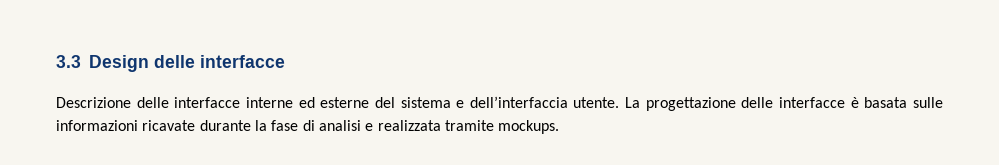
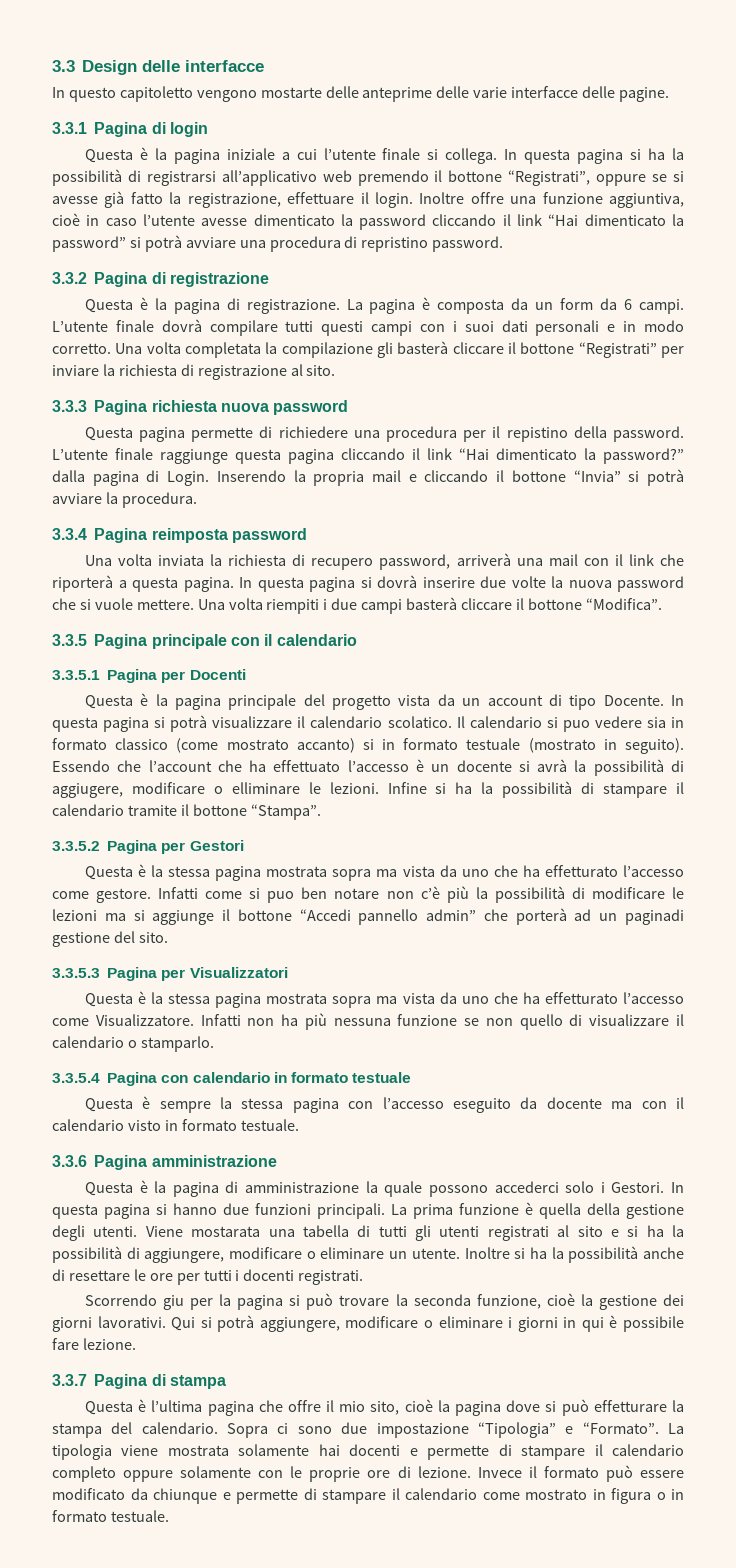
[56,96,943,111] [56,120,560,134] Descrizione delle interfacce interne ed esterne del sistema e dell’interfaccia utente. La progettazione delle interfacce è basata sulle informazioni ricavate durante la fase di analisi e realizzata tramite mockups. -> [52,86,670,102] [52,122,208,137] [84,147,685,164] [52,169,684,186] [52,191,685,208] [52,213,684,230] [52,235,504,252] [52,272,269,287] [84,297,685,314] [52,319,684,336] [52,341,684,358] [52,364,336,380] [52,400,349,415] [84,426,684,442] [52,448,684,464] [52,469,684,486] [52,492,197,508] [52,528,307,543] [84,553,684,570] [52,575,684,592] [52,597,662,614] [52,634,357,649] [52,669,246,683] [84,693,685,710] [52,715,684,732] [52,738,684,754] [52,759,685,776] [52,781,684,798] [52,804,321,820] [52,840,244,854] [84,864,685,881] [52,886,685,903] [52,908,684,925] [52,931,168,947] [52,967,288,981] [84,991,685,1008] [52,1013,684,1030] [52,1036,214,1052] [52,1072,412,1086] [84,1096,685,1113] [52,1119,299,1131] [52,1155,277,1170] [84,1180,684,1197] [52,1202,684,1219] [52,1225,684,1241] [52,1246,684,1263] [52,1269,364,1285] [84,1293,685,1310] [52,1315,684,1332] [52,1338,136,1350] [52,1374,226,1389] [84,1399,685,1416] [52,1422,684,1438] [52,1444,684,1460] [52,1465,685,1482] [52,1488,684,1504] [52,1510,169,1522] In questo capitoletto vengono mostarte delle anteprime delle varie interfacce delle pagine. // 3.3.1 Pagina di login // Questa è la pagina iniziale a cui l’utente finale si collega. In questa pagina si ha la possibilità di registrarsi all’applicativo web premendo il bottone “Registrati”, oppure se si avesse già fatto la registrazione, effettuare il login. Inoltre offre una funzione aggiuntiva, cioè in caso l’utente avesse dimenticato la password cliccando il link “Hai dimenticato la password” si potrà avviare una procedura di repristino password. // 3.3.2 Pagina di registrazione // Questa è la pagina di registrazione. La pagina è composta da un form da 6 campi. L’utente finale dovrà compilare tutti questi campi con i suoi dati personali e in modo corretto. Una volta completata la compilazione gli basterà cliccare il bottone “Registrati” per inviare la richiesta di registrazione al sito. // 3.3.3 Pagina richiesta nuova password // Questa pagina permette di richiedere una procedura per il repistino della password. L’utente finale raggiunge questa pagina cliccando il link “Hai dimenticato la password?” dalla pagina di Login. Inserendo la propria mail e cliccando il bottone “Invia” si potrà avviare la procedura. // 3.3.4 Pagina reimposta password // Una volta inviata la richiesta di recupero password, arriverà una mail con il link che riporterà a questa pagina. In questa pagina si dovrà inserire due volte la nuova password che si vuole mettere. Una volta riempiti i due campi basterà cliccare il bottone “Modifica”. // 3.3.5 Pagina principale con il calendario // 3.3.5.1 Pagina per Docenti // Questa è la pagina principale del progetto vista da un account di tipo Docente. In questa pagina si potrà visualizzare il calendario scolatico. Il calendario si puo vedere sia in formato classico (come mostrato accanto) si in formato testuale (mostrato in seguito). Essendo che l’account che ha effettuato l’accesso è un docente si avrà la possibilità di aggiugere, modificare o elliminare le lezioni. Infine si ha la possibilità di stampare il calendario tramite il bottone “Stampa”. // 3.3.5.2 Pagina per Gestori // Questa è la stessa pagina mostrata sopra ma vista da uno che ha effetturato l’accesso come gestore. Infatti come si puo ben notare non c’è più la possibilità di modificare le lezioni ma si aggiunge il bottone “Accedi pannello admin” che porterà ad un paginadi gestione del sito. // 3.3.5.3 Pagina per Visualizzatori // Questa è la stessa pagina mostrata sopra ma vista da uno che ha effetturato l’accesso come Visualizzatore. Infatti non ha più nessuna funzione se non quello di visualizzare il calendario o stamparlo. // 3.3.5.4 Pagina con calendario in formato testuale // Questa è sempre la stessa pagina con l’accesso eseguito da docente ma con il calendario visto in formato testuale. // 3.3.6 Pagina amministrazione // Questa è la pagina di amministrazione la quale possono accederci solo i Gestori. In questa pagina si hanno due funzioni principali. La prima funzione è quella della gestione degli utenti. Viene mostarata una tabella di tutti gli utenti registrati al sito e si ha la possibilità di aggiungere, modificare o eliminare un utente. Inoltre si ha la possibilità anche di resettare le ore per tutti i docenti registrati. // Scorrendo giu per la pagina si può trovare la seconda funzione, cioè la gestione dei giorni lavorativi. Qui si potrà aggiungere, modificare o eliminare i giorni in qui è possibile fare lezione. // 3.3.7 Pagina di stampa // Questa è l’ultima pagina che offre il mio sito, cioè la pagina dove si può effetturare la stampa del calendario. Sopra ci sono due impostazione “Tipologia” e “Formato”. La tipologia viene mostrata solamente hai docenti e permette di stampare il calendario completo oppure solamente con le proprie ore di lezione. Invece il formato può essere modificato da chiunque e permette di stampare il calendario come mostrato in figura o in formato testuale.

